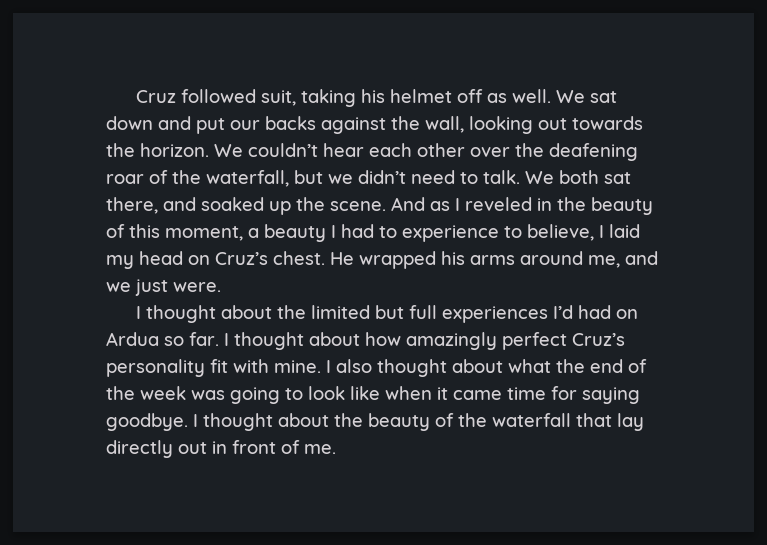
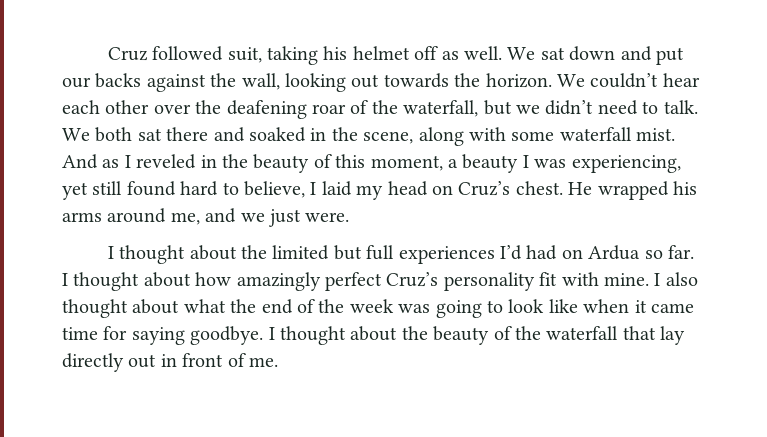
[106,197,158,214] there, -> [166,127,209,141] there
[269,197,386,215] up the scene. -> [310,127,676,146] in the scene, along with some waterfall mist.
[341,224,499,242] had to experience -> [534,155,681,173] [62,181,219,200] was experiencing, yet still found hard

